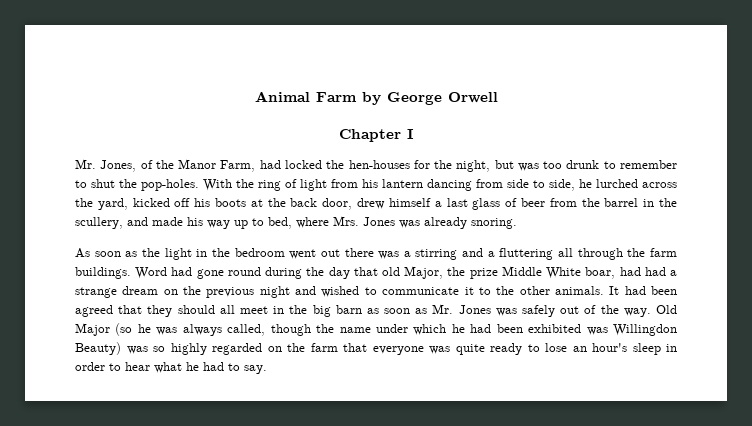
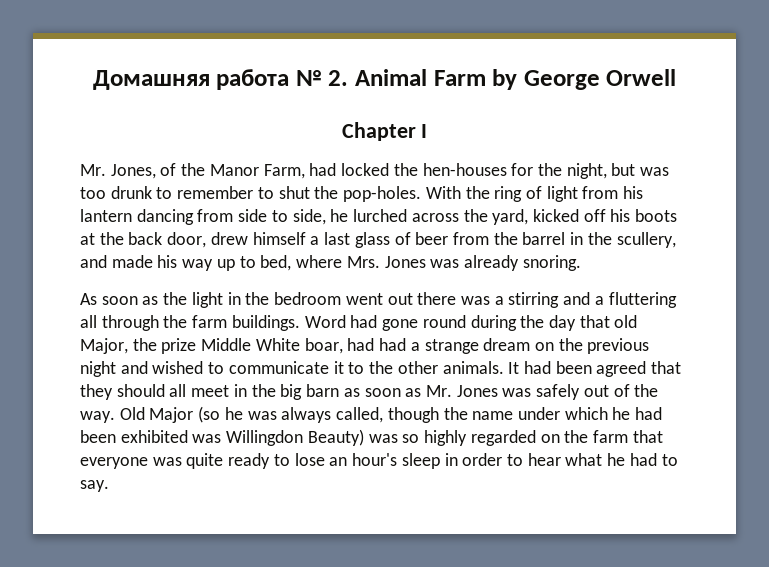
(254, 96) none -> [92,69,349,90] Домашняя работа № 2.

